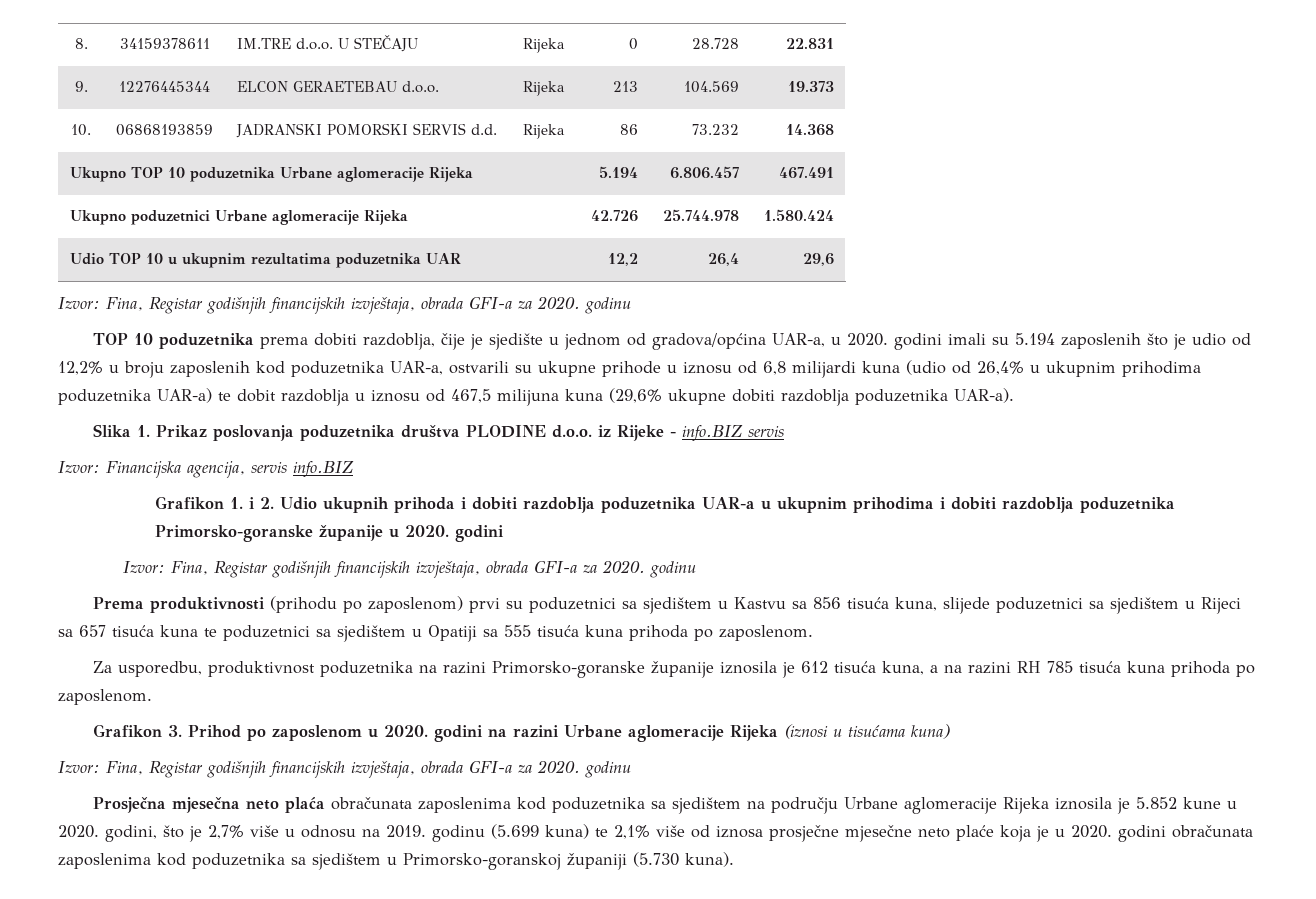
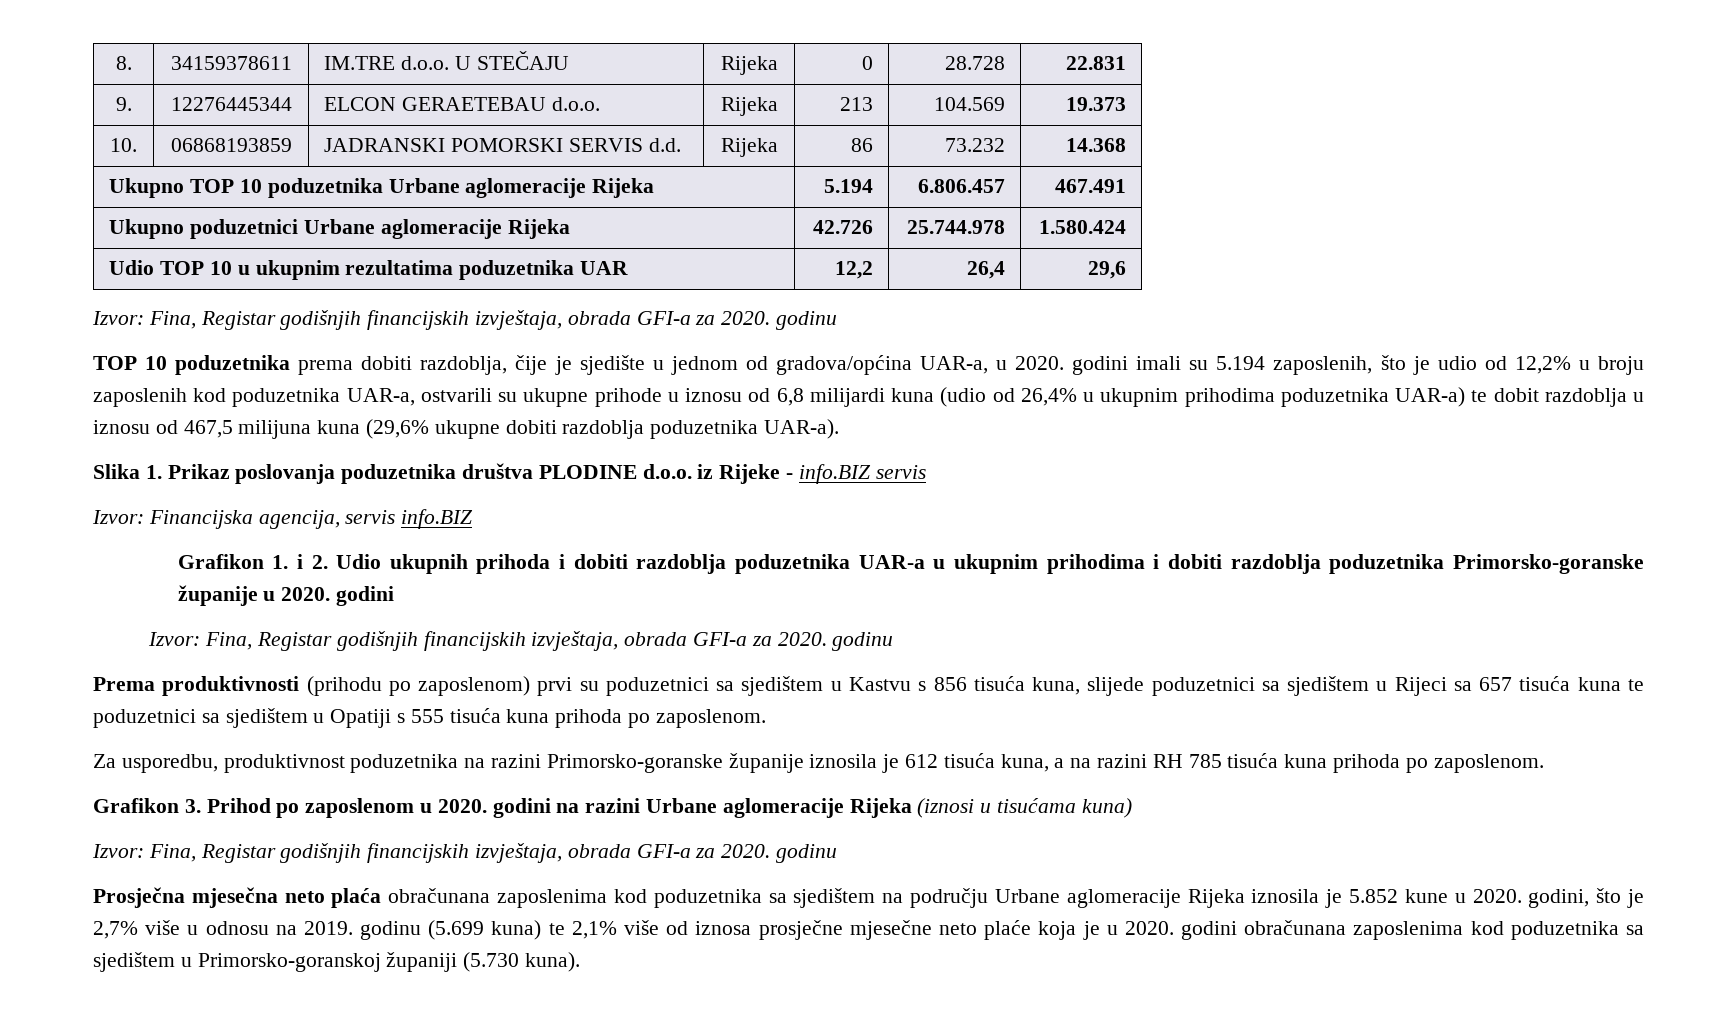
[1060,333,1141,349] zaposlenih -> [1273,356,1373,375] zaposlenih,
[791,601,807,609] sa -> [918,681,927,691] s
[483,629,498,637] sa -> [397,713,406,723] s
[330,797,412,810] obračunata -> [388,888,491,903] obračunana
[1172,825,1253,838] obračunata -> [1244,920,1347,935] obračunana

